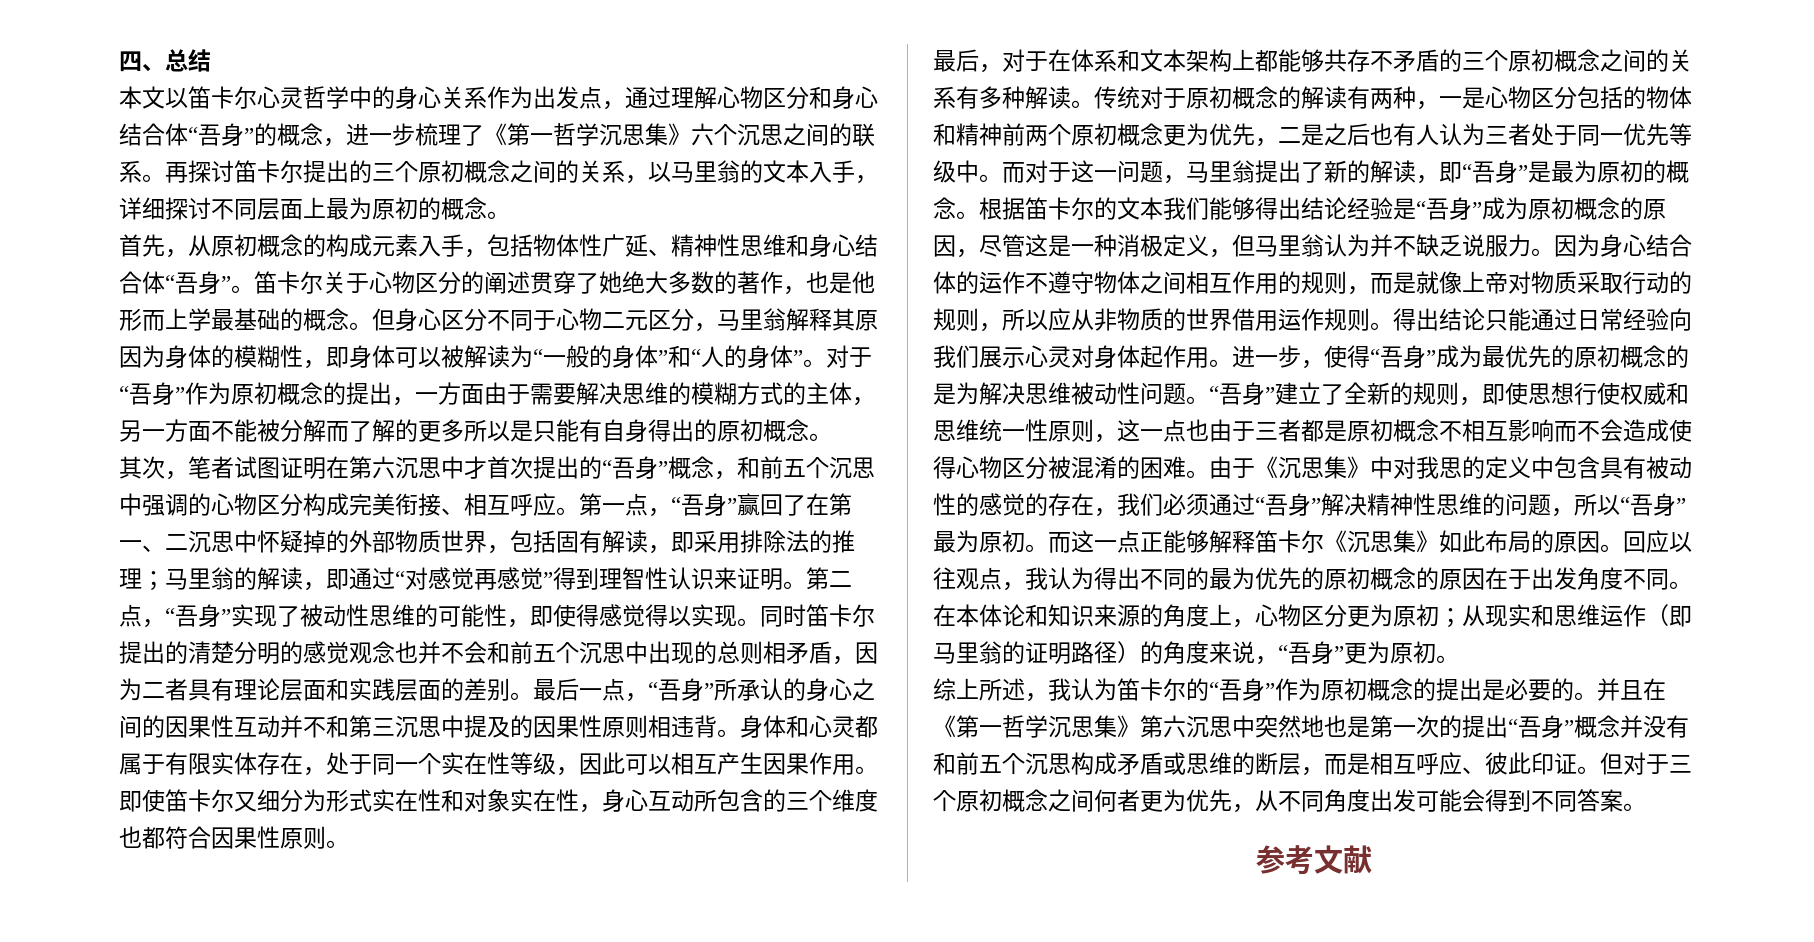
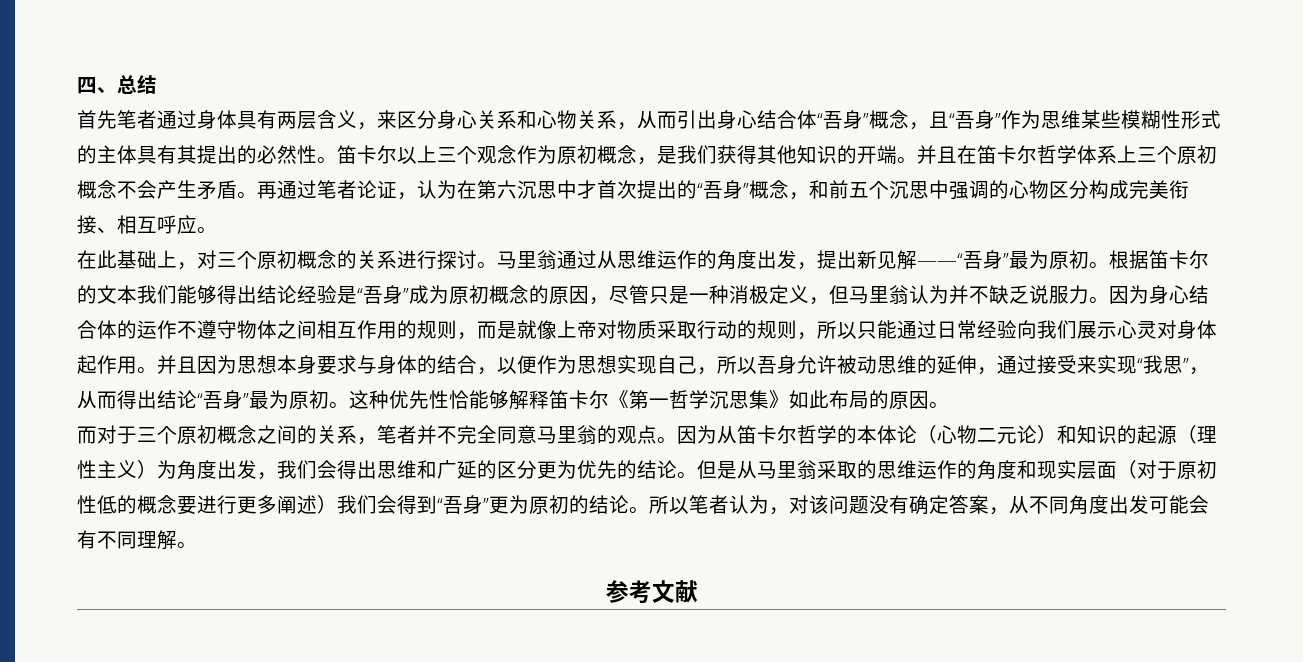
[119,86,878,110] [119,123,875,147] [119,160,878,184] [119,197,510,220] [119,234,878,258] [119,271,875,295] [119,308,878,332] [119,345,872,369] [119,382,875,406] [119,419,832,442] [119,456,326,480] 本文以笛卡尔心灵哲学中的身心关系作为出发点，通过理解心物区分和身心结合体“吾身”的概念，进一步梳理了《第一哲学沉思集》六个沉思之间的联系。再探讨笛卡尔提出的三个原初概念之间的关系，以马里翁的文本入手，详细探讨不同层面上最为原初的概念。 // 首先，从原初概念的构成元素入手，包括物体性广延、精神性思维和身心结合体“吾身”。笛卡尔关于心物区分的阐述贯穿了她绝大多数的著作，也是他形而上学最基础的概念。但身心区分不同于心物二元区分，马里翁解释其原因为身体的模糊性，即身体可以被解读为“一般的身体”和“人的身体”。对于“吾身”作为原初概念的提出，一方面由于需要解决思维的模糊方式的主体，另一方面不能被分解而了解的更多所以是只能有自身得出的原初概念。 // 其次，笔者试图证明 -> [77,110,1221,130] [77,145,1217,165] [77,180,457,200] 首先笔者通过身体具有两层含义，来区分身心关系和心物关系，从而引出身心结合体“吾身”概念，且“吾身”作为思维某些模糊性形式的主体具有其提出的必然性。笛卡尔以上三个观念作为原初概念，是我们获得其他知识的开端。并且在笛卡尔哲学体系上三个原初概念不会产生矛盾。再通过笔者论证，认为
[579,493,852,517] [119,530,855,554] [119,567,852,591] [119,604,875,628] [119,641,878,665] [119,678,875,702] [119,715,878,738] [119,752,878,776] [119,789,878,813] [119,826,349,849] [933,49,1692,73] [933,86,1692,110] [933,123,1692,147] [933,160,1689,184] [933,197,956,219] 第一点，“吾身”赢回了在第一、二沉思中怀疑掉的外部物质世界，包括固有解读，即采用排除法的推理；马里翁的解读，即通过“对感觉再感觉”得到理智性认识来证明。第二点，“吾身”实现了被动性思维的可能性，即使得感觉得以实现。同时笛卡尔提出的清楚分明的感觉观念也并不会和前五个沉思中出现的总则相矛盾，因为二者具有理论层面和实践层面的差别。最后一点，“吾身”所承认的身心之间的因果性互动并不和第三沉思中提及的因果性原则相违背。身体和心灵都属于有限实体存在，处于同一个实在性等级，因此可以相互产生因果作用。即使笛卡尔又细分为形式实在性和对象实在性，身心互动所包含的三个维度也都符合因果性原则。 // 最后，对于在体系和文本架构上都能够共存不矛盾的三个原初概念之间的关系有多种解读。传统对于原初概念的解读有两种，一是心物区分包括的物体和精神前两个原初概念更为优先，二是之后也有人认为三者处于同一优先等级中。而对于这一问题，马里翁提出了新的解读，即“吾身”是最为原初的概念 -> [77,250,1089,270] // 在此基础上，对三个原初概念的关系进行探讨。马里翁通过从思维运作的角度出发，提出新见解——“吾身”最为原初
[1025,234,1048,257] 这 -> [649,286,669,304] 只
[1048,308,1485,331] 应从非物质的世界借用运作规则。得出结论 -> (857, 330) none
[1232,345,1689,369] [933,382,1689,406] [933,419,1692,443] [933,456,1692,479] [933,493,1620,517] 进一步，使得“吾身”成为最优先的原初概念的是为解决思维被动性问题。“吾身”建立了全新的规则，即使思想行使权威和思维统一性原则，这一点也由于三者都是原初概念不相互影响而不会造成使得心物区分被混淆的困难。由于《沉思集》中对我思的定义中包含具有被动性的感觉的存在，我们必须通过“吾身”解决精神性思维的问题，所以 -> [157,355,1209,375] [77,390,197,409] 并且因为思想本身要求与身体的结合，以便作为思想实现自己，所以吾身允许被动思维的延伸，通过接受来实现“我思”，从而得出结论
[1048,530,1163,553] 而这一点正 -> [349,390,469,409] 这种优先性恰
(1347, 541) none -> [629,390,709,409] 第一哲学
[1623,530,1692,553] [933,567,1692,591] [933,604,1692,628] [933,641,1459,665] [933,678,1666,702] [933,715,1689,738] [933,752,1623,776] 回应以往观点，我认为得出不同的最为优先的原初概念的原因在于出发角度不同。在本体论和知识来源的角度上，心物区分更为原初；从现实和思维运作（即马里翁的证明路径）的角度来说，“吾身”更为原初。 // 综上所述，我认为笛卡尔的“吾身”作为原初概念的提出是必要的。并且在《第一哲学沉思集》第六沉思中突然地也是第一次的提出“吾身”概念并没有和前五个沉思构成矛盾或思维的断层，而是相互呼应、彼此印证。但 -> [77,426,97,444] // 而
[1094,789,1232,812] 何者更为优先 -> [297,425,1217,445] [77,460,1217,480] [77,495,989,515] 的关系，笔者并不完全同意马里翁的观点。因为从笛卡尔哲学的本体论（心物二元论）和知识的起源（理性主义）为角度出发，我们会得出思维和广延的区分更为优先的结论。但是从马里翁采取的思维运作的角度和现实层面（对于原初性低的概念要进行更多阐述）我们会得到“吾身”更为原初的结论。所以笔者认为，对该问题没有确定答案
[1485,789,1623,812] 得到不同答案 -> [77,530,177,550] 有不同理解

